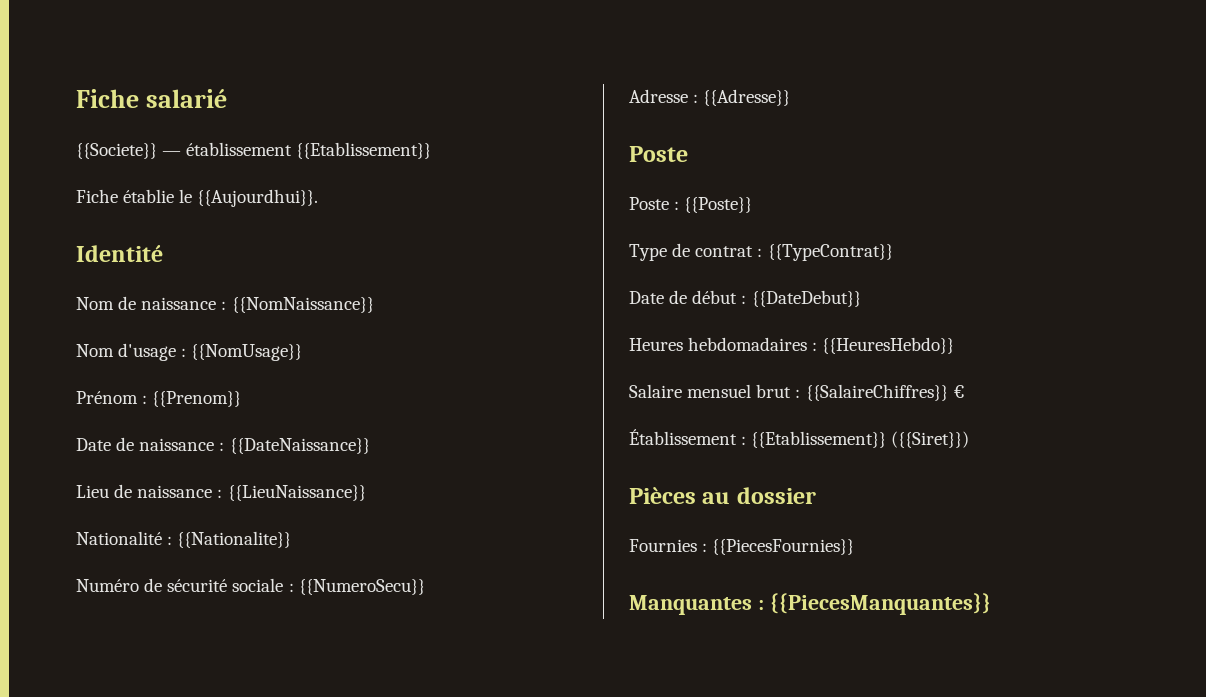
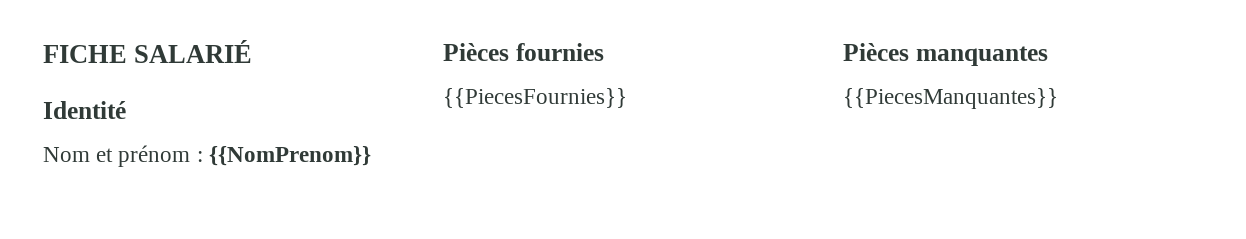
[76,89,228,108] [76,142,432,159] [76,189,319,207] [76,245,163,262] [76,296,374,313] [76,343,303,361] [76,391,242,407] [76,437,370,454] [76,484,366,501] [76,531,292,548] [76,578,425,595] [629,89,791,106] [629,146,688,162] [629,197,753,213] [629,243,893,261] [629,290,861,307] [629,337,955,354] [629,384,965,401] [629,429,970,448] [629,487,816,504] [629,539,708,552] Fiche salarié // {{Societe}} — établissement {{Etablissement}} // Fiche établie le {{Aujourdhui}}. // Identité // Nom de naissance : {{NomNaissance}} // Nom d'usage : {{NomUsage}} // Prénom : {{Prenom}} // Date de naissance : {{DateNaissance}} // Lieu de naissance : {{LieuNaissance}} // Nationalité : {{Nationalite}} // Numéro de sécurité sociale : {{NumeroSecu}} // Adresse : {{Adresse}} // Poste // Poste : {{Poste}} // Type de contrat : {{TypeContrat}} // Date de début : {{DateDebut}} // Heures hebdomadaires : {{HeuresHebdo}} // Salaire mensuel brut : {{SalaireChiffres}} € // Établissement : {{Etablissement}} ({{Siret}}) // Pièces au dossier // Fournies : -> [43,40,253,63] [43,101,126,119] [43,145,371,167] [443,43,604,61] FICHE SALARIÉ // Identité // Nom et prénom : {{NomPrenom}} // Pièces fournies //
[629,595,764,615] Manquantes : -> [843,43,1048,66] Pièces manquantes //

